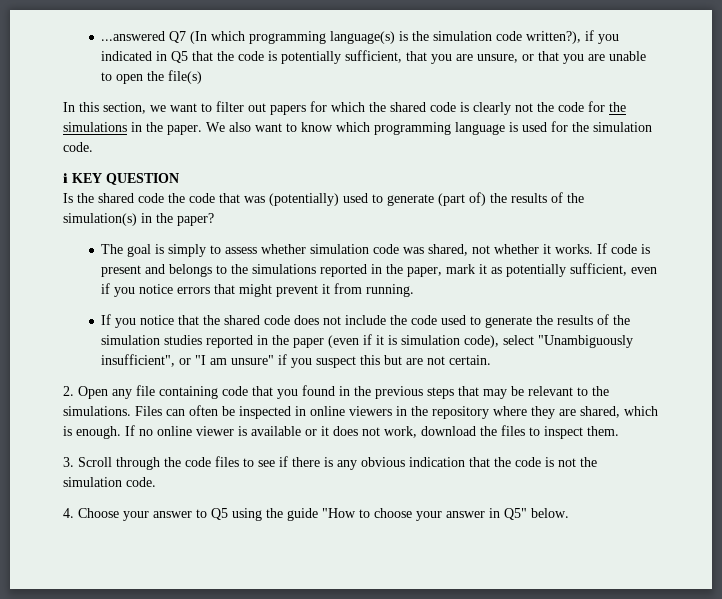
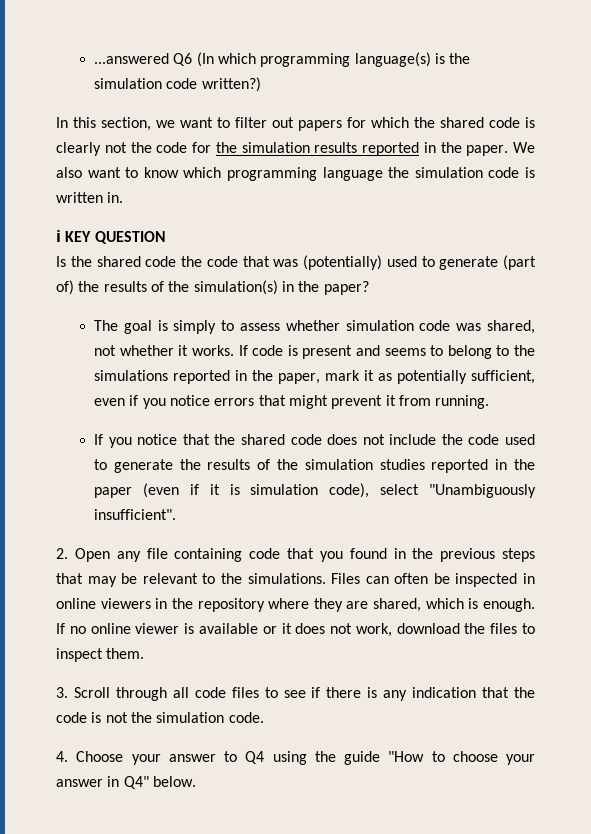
[169,31,187,43] Q7 -> [173,53,193,66] Q6
[526,30,620,44] [101,50,647,64] [101,70,203,84] written?), if you indicated in Q5 that the code is potentially sufficient, that you are unsure, or that you are unable to open the file(s) -> [201,77,261,92] written?)
[63,122,127,132] simulations -> [241,142,419,156] simulation results reported
[509,121,652,132] [63,142,93,152] is used for the simulation code. -> [388,167,536,178] [56,192,124,203] the simulation code is written in.
[169,264,213,277] belongs -> [384,345,492,359] seems to belong
[101,354,492,368] insufficient", or "I am unsure" if you suspect this but are not certain. -> [94,509,177,520] insufficient".
[164,457,181,467] the -> [172,687,189,698] all
[361,457,405,467] obvious -> (408, 695) none
[211,508,228,520] Q5 -> [245,751,265,764] Q4
[504,508,527,520] Q5" -> [123,776,149,789] Q4"

